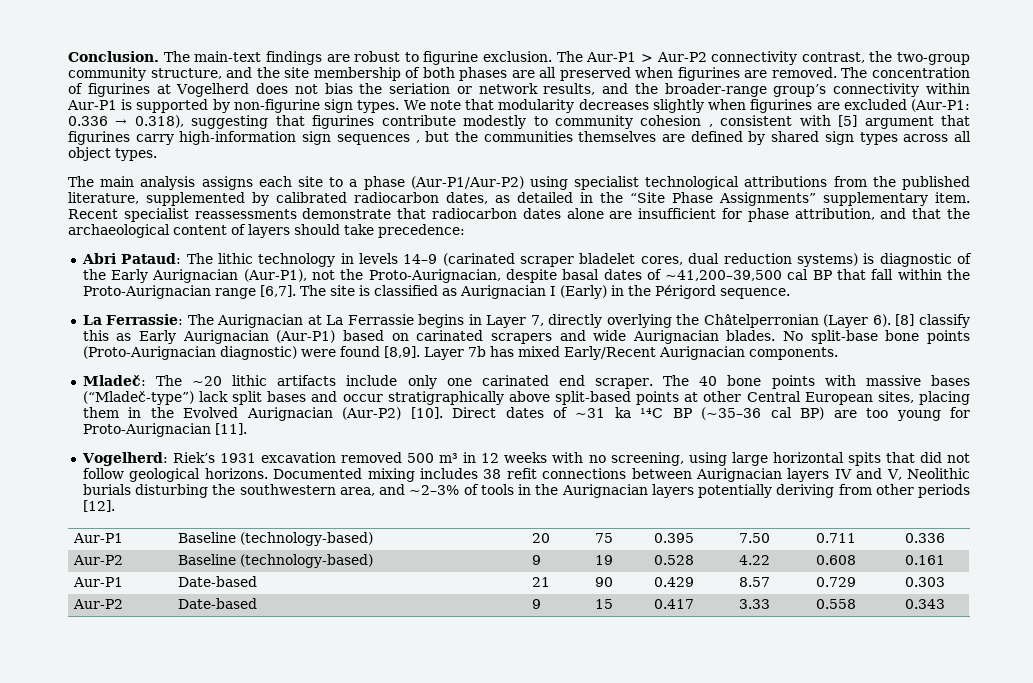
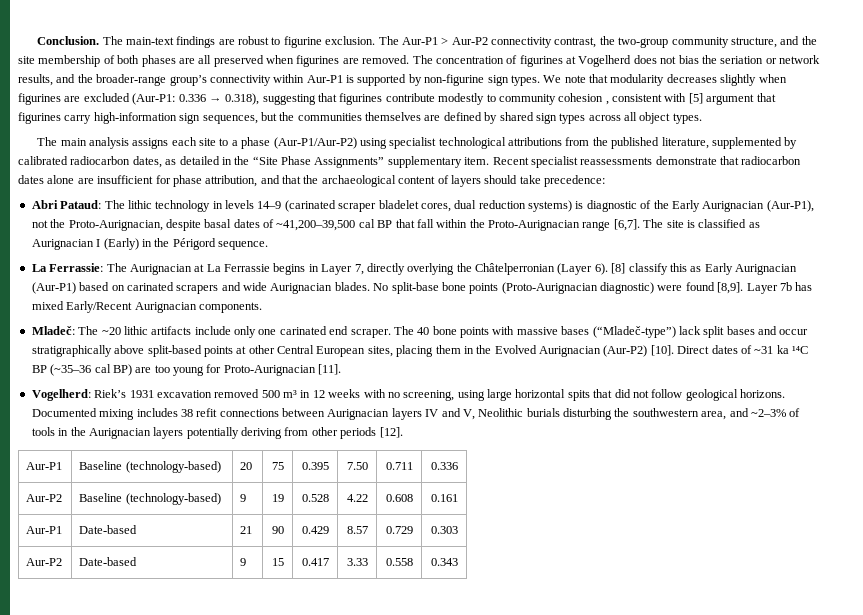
[336,134,420,145] sequences , -> [202,115,258,124] sequences,

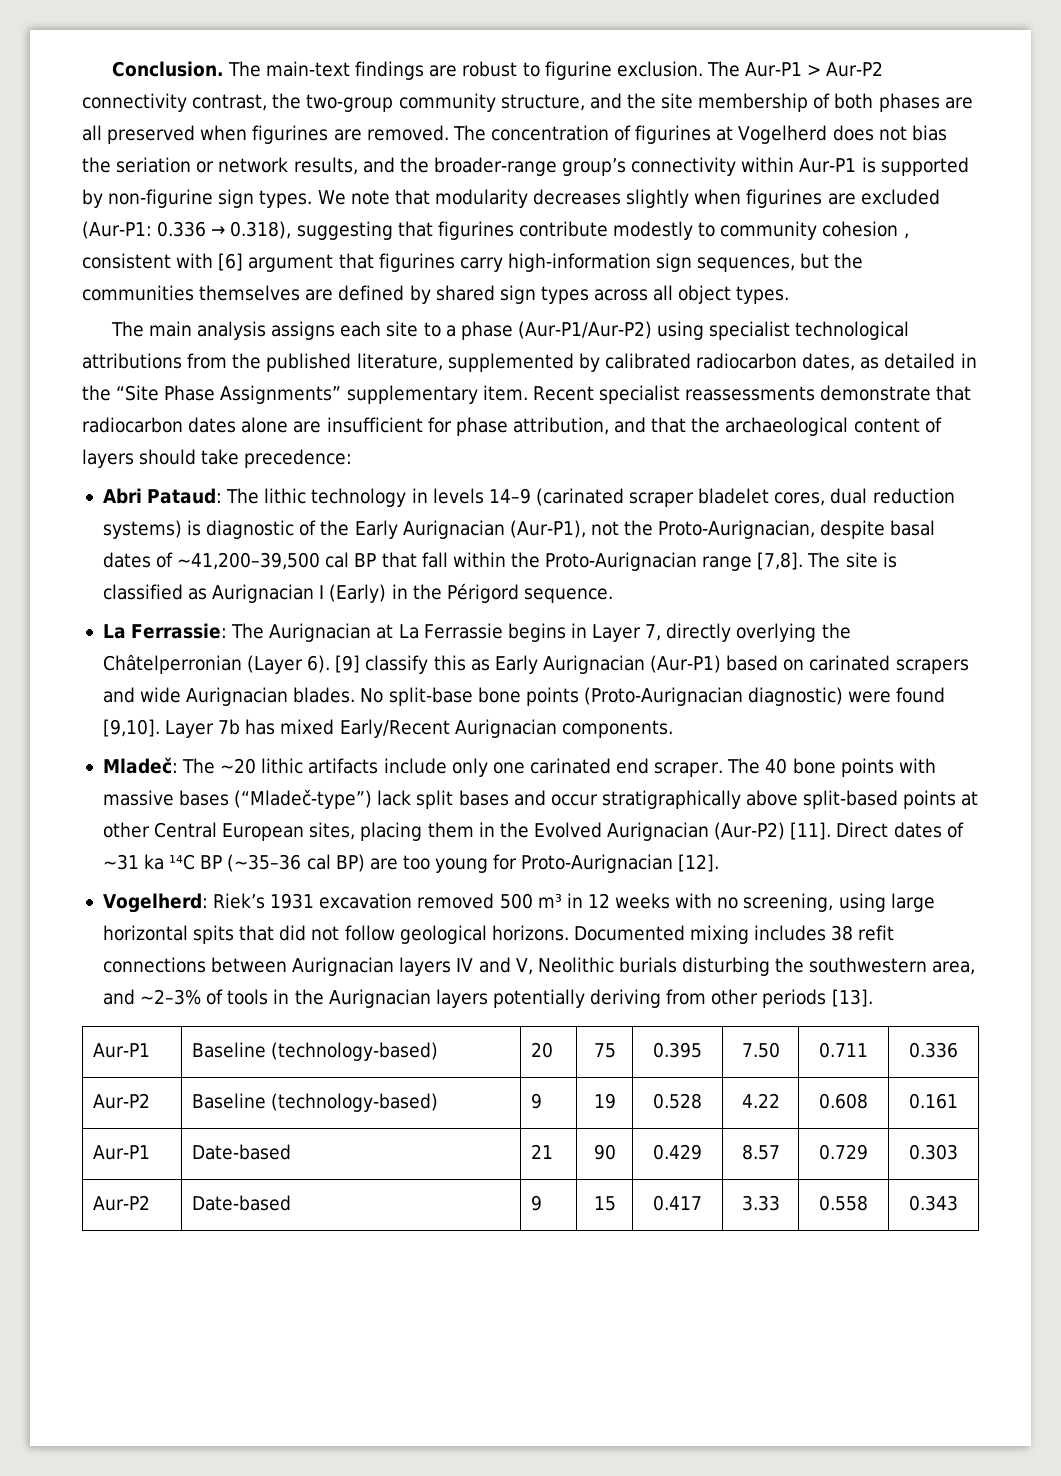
[688,93,703,104] [5] -> [218,253,244,271] [6]
[613,219,640,231] [6,7]. -> [757,552,804,570] [7,8].
[611,263,626,274] [8] -> [335,655,361,673] [9]
[717,282,744,294] [8,9]. -> [102,719,160,737] [9,10].
[650,345,674,356] [10]. -> [790,822,832,840] [11].
[318,364,342,375] [11]. -> [678,854,720,872] [12].
[379,427,403,438] [12]. -> [831,989,873,1007] [13].

